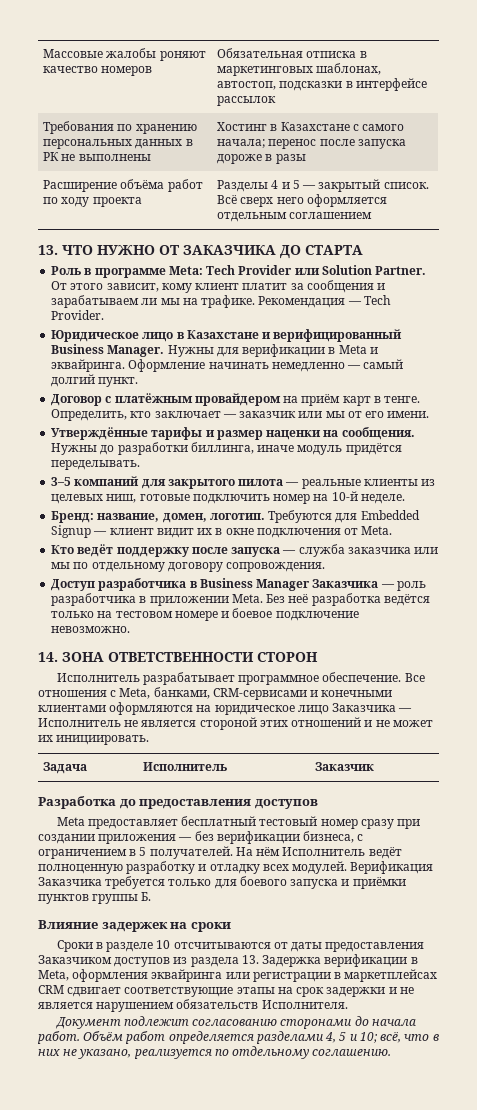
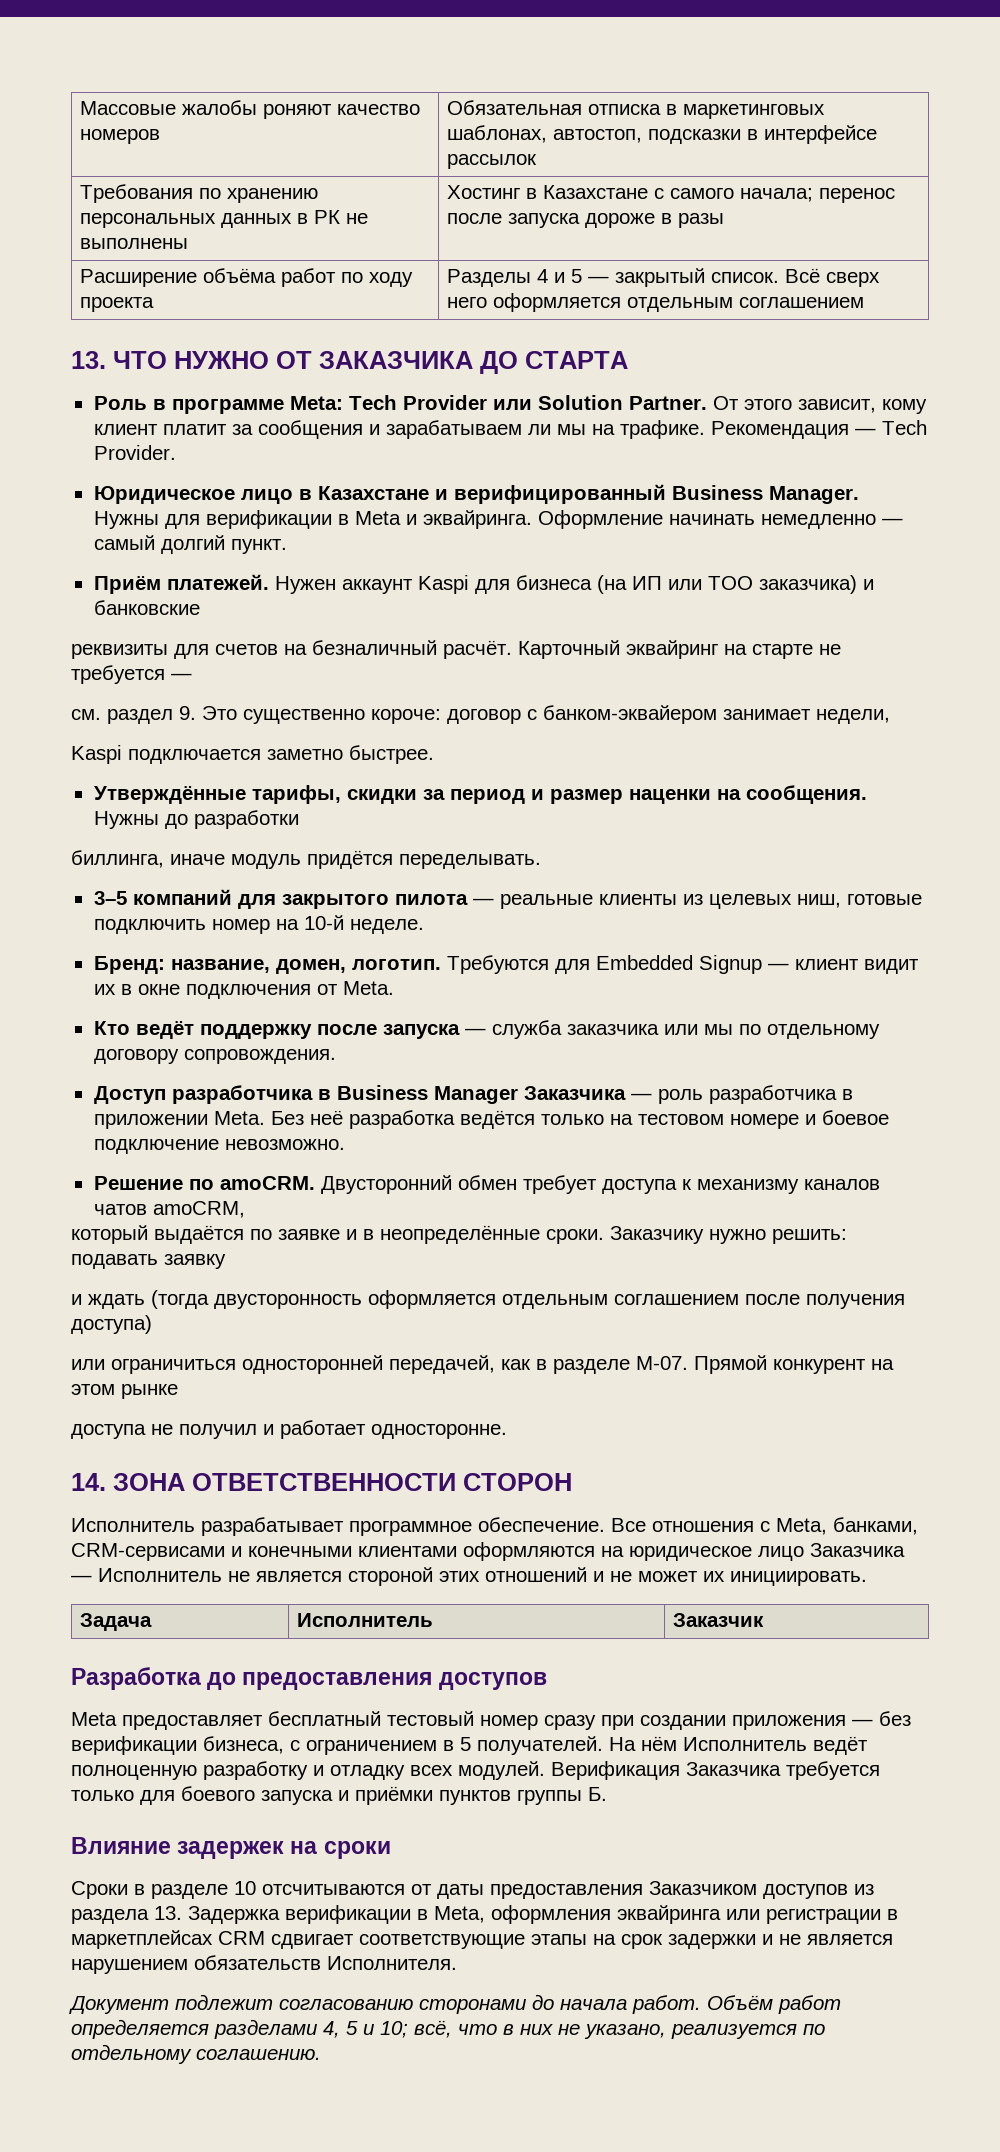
[51,393,421,406] [51,409,430,421] [51,427,203,440] Договор с платёжным провайдером на приём карт в тенге. Определить, кто заключает — заказчик или мы от его имени. // Утверждённые тарифы -> [93,574,874,594] [93,600,200,615] [71,640,841,659] [71,665,192,684] [71,705,890,724] [71,745,434,764] [93,785,525,804] Приём платежей. Нужен аккаунт Kaspi для бизнеса (на ИП или ТОО заказчика) и банковские // реквизиты для счетов на безналичный расчёт. Карточный эквайринг на старте не требуется — // см. раздел 9. Это существенно короче: договор с банком-эквайером занимает недели, // Kaspi подключается заметно быстрее. // Утверждённые тарифы, скидки за период
(188, 448) none -> (299, 819) //
(131, 629) none -> [93,1175,880,1194] [93,1201,245,1218] [71,1225,847,1244] [71,1254,226,1269] [71,1290,905,1309] [71,1315,152,1334] [71,1355,894,1374] [71,1384,178,1399] [71,1420,507,1439] // Решение по amoCRM. Двусторонний обмен требует доступа к механизму каналов чатов amoCRM, // который выдаётся по заявке и в неопределённые сроки. Заказчику нужно решить: подавать заявку // и ждать (тогда двусторонность оформляется отдельным соглашением после получения доступа) // или ограничиться односторонней передачей, как в разделе M-07. Прямой конкурент на этом рынке // доступа не получил и работает односторонне.

